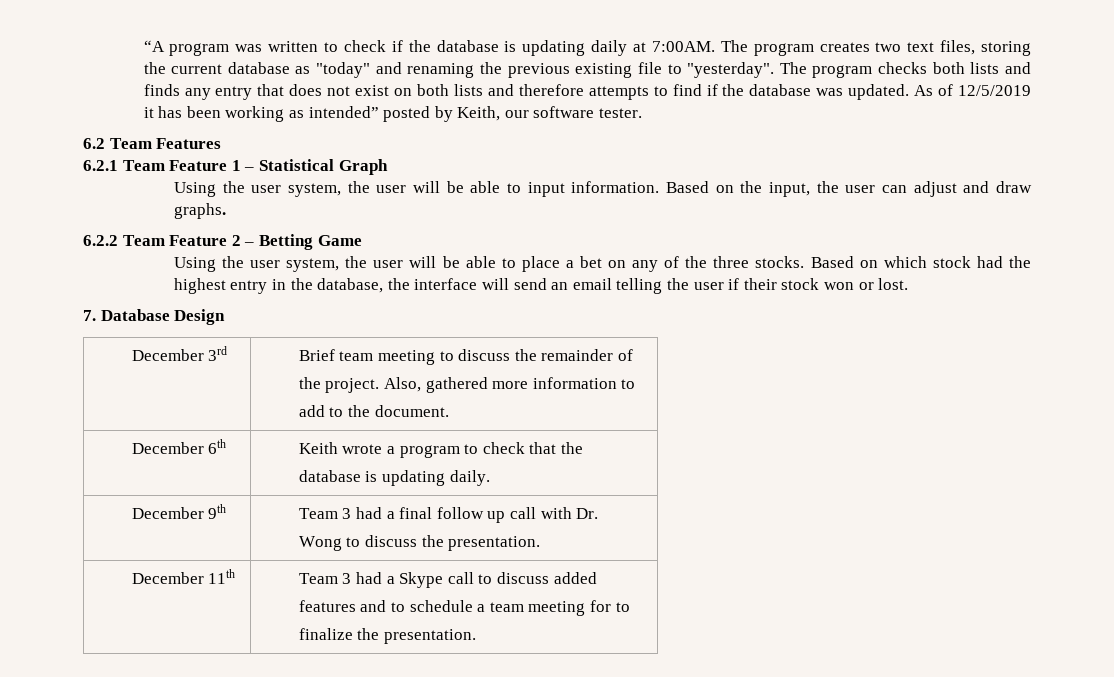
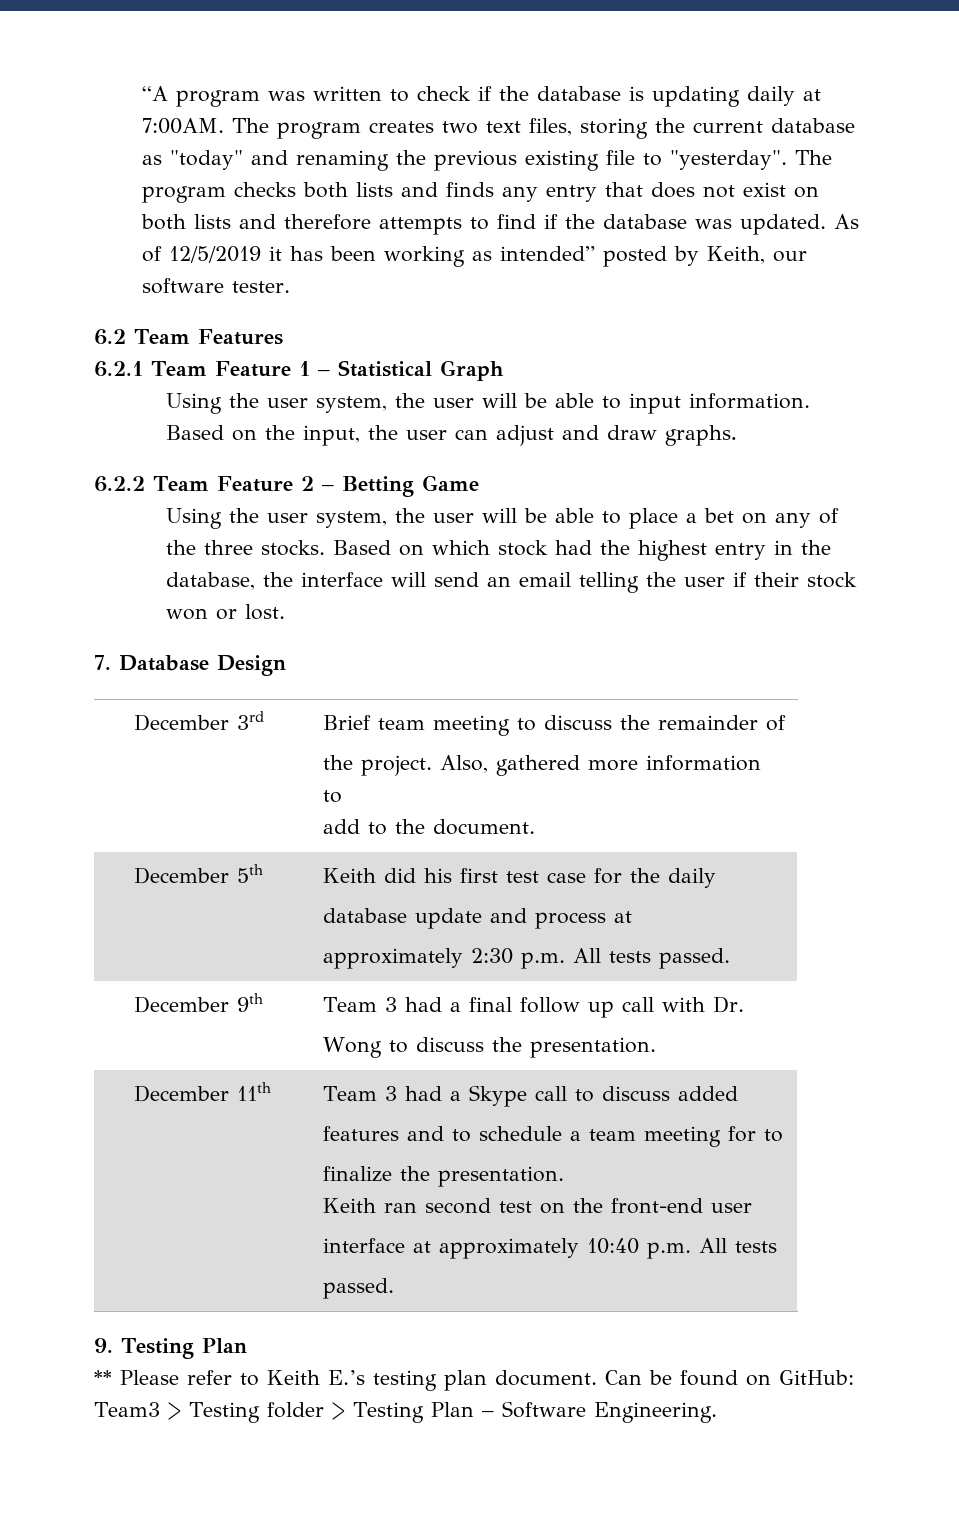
[208,439,227,454] [298,442,583,458] [298,470,490,486] 6th | Keith wrote a program to check that the // database is updating daily. -> [237,864,264,883] [323,868,717,888] [323,908,633,929] [323,948,731,969] 5th | Keith did his first test case for the daily // database update and process at // approximately 2:30 p.m. All tests passed.
(477, 636) none -> [323,1198,753,1214] [323,1238,778,1259] [323,1278,395,1299] [94,1338,247,1359] [94,1370,854,1391] [94,1401,717,1423] // Keith ran second test on the front-end user // interface at approximately 10:40 p.m. All tests // passed. // 9. Testing Plan // ** Please refer to Keith E.’s testing plan document. Can be found on GitHub: Team3 > Testing folder > Testing Plan – Software Engineering.

